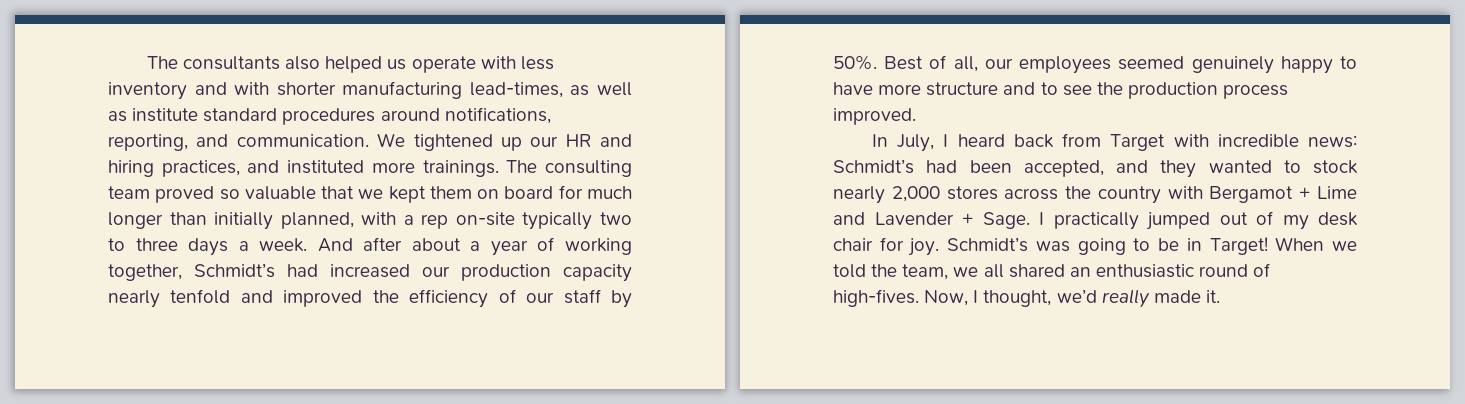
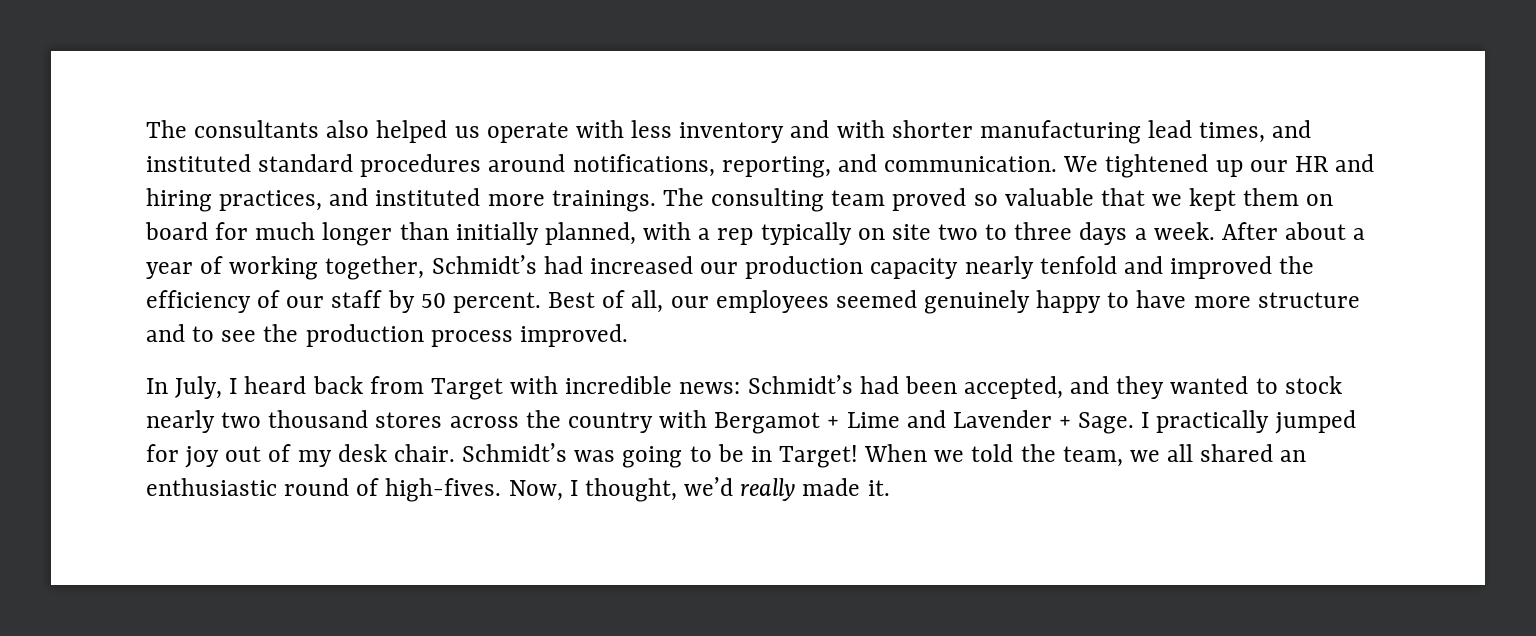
[469,82,632,98] [108,108,199,122] lead-times, as well as institute -> [1148,120,1312,143] [146,154,251,172] lead times, and instituted
[455,212,593,230] on-site typically -> [760,222,931,245] typically on site
[317,237,403,252] And after -> [1221,222,1278,240] After
[833,55,877,70] 50%. -> [420,292,541,313] 50 percent.
[891,186,940,202] 2,000 -> [221,410,369,428] two thousand
(1210, 221) none -> [146,444,220,468] for joy
[833,237,940,256] chair for joy. -> [393,444,455,462] chair.

